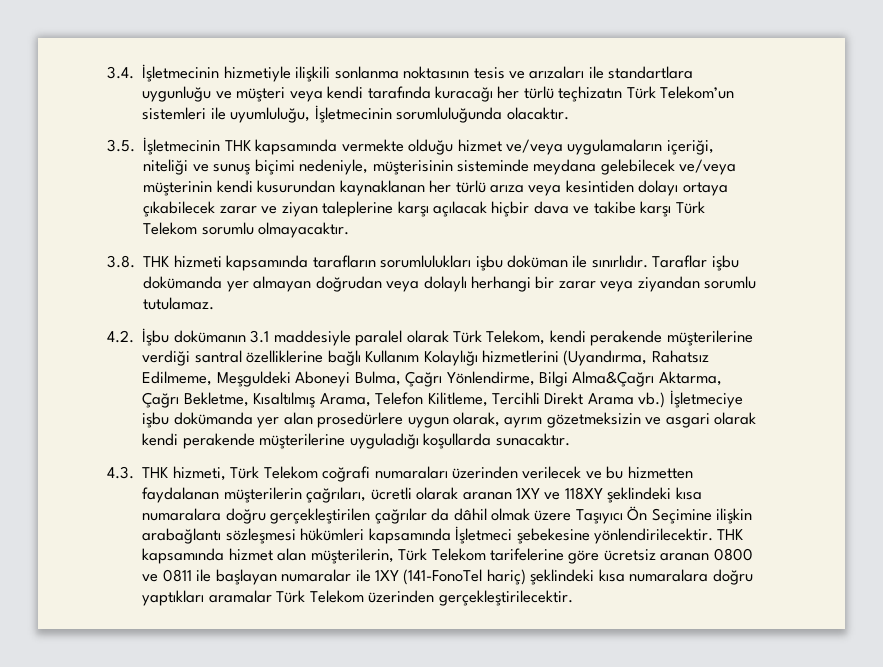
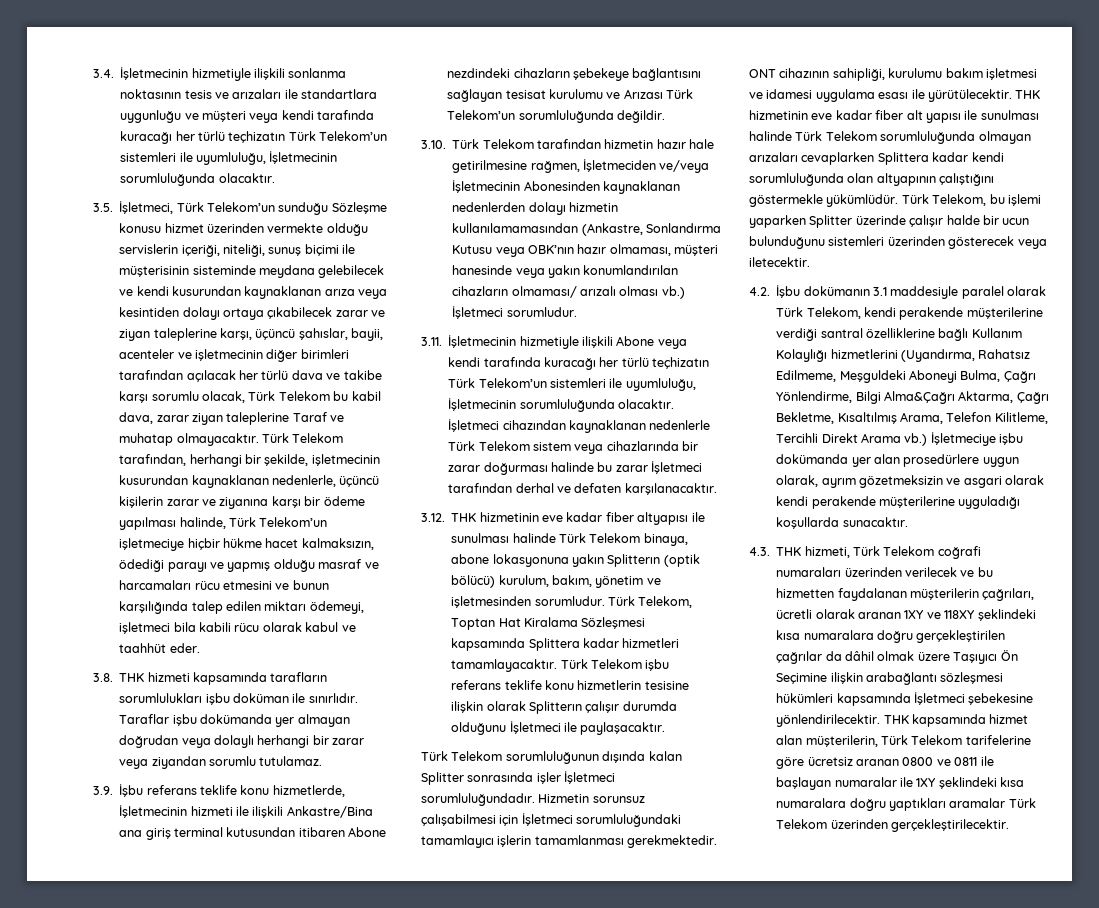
[143,137,714,155] [143,159,209,175] İşletmecinin THK kapsamında vermekte olduğu hizmet ve/veya uygulamaların içeriği, niteliği ve -> [119,201,387,215] [119,223,368,236] [119,244,265,257] İşletmeci, Türk Telekom’un sunduğu Sözleşme konusu hizmet üzerinden vermekte olduğu servislerin içeriği, niteliği,
[299,159,369,175] nedeniyle, -> [342,244,356,254] ile
[679,159,737,175] [143,181,213,196] ve/veya müşterinin -> [119,289,134,296] ve
[429,180,486,193] her türlü -> (322, 292) none
[397,201,705,217] [143,222,350,238] karşı açılacak hiçbir dava ve takibe karşı Türk Telekom sorumlu olmayacaktır. -> [220,328,384,341] [119,349,349,362] [119,370,382,382] [119,391,381,403] [119,412,345,425] [119,433,344,446] [119,454,380,467] [119,475,380,488] [119,496,365,509] [119,517,328,530] [119,538,374,551] [119,559,379,572] [119,580,329,590] [119,601,364,614] [119,622,356,634] [119,643,200,653] karşı, üçüncü şahıslar, bayii, acenteler ve işletmecinin diğer birimleri tarafından açılacak her türlü dava ve takibe karşı sorumlu olacak, Türk Telekom bu kabil dava, zarar ziyan taleplerine Taraf ve muhatap olmayacaktır. Türk Telekom tarafından, herhangi bir şekilde, işletmecinin kusurundan kaynaklanan nedenlerle, üçüncü kişilerin zarar ve ziyanına karşı bir ödeme yapılması halinde, Türk Telekom’un işletmeciye hiçbir hükme hacet kalmaksızın, ödediği parayı ve yapmış olduğu masraf ve harcamaları rücu etmesini ve bunun karşılığında talep edilen miktarı ödemeyi, işletmeci bila kabili rücu olarak kabul ve taahhüt eder.
(215, 303) none -> [93,784,345,797] [119,805,373,818] [119,827,387,840] [447,68,702,81] [447,89,694,102] [447,110,665,123] [421,139,715,149] [452,159,710,173] [452,180,680,194] [452,202,618,215] [452,223,721,236] [452,244,719,257] [452,265,679,278] [452,286,685,299] [452,306,577,319] [421,335,687,349] [448,357,710,370] [448,378,696,391] [448,398,674,412] [448,419,711,433] [448,441,699,454] [448,461,703,475] [448,483,717,495] [421,512,705,525] [451,533,688,546] [451,554,700,567] [451,575,661,588] [451,596,693,608] [451,617,646,630] [451,638,680,651] [451,659,670,672] [451,680,689,690] [451,701,677,714] [451,721,666,735] [421,751,682,764] [421,771,616,785] [421,793,645,806] [421,813,682,827] [421,835,718,848] [749,68,1037,81] [749,89,1041,102] [749,110,1039,123] [749,131,1031,144] [749,152,1004,165] [749,173,995,186] [749,194,1041,207] [749,215,1030,228] [749,236,1047,249] [749,257,810,267] // 3.9. İşbu referans teklife konu hizmetlerde, İşletmecinin hizmeti ile ilişkili Ankastre/Bina ana giriş terminal kutusundan itibaren Abone nezdindeki cihazların şebekeye bağlantısını sağlayan tesisat kurulumu ve Arızası Türk Telekom’un sorumluluğunda değildir. // 3.10. Türk Telekom tarafından hizmetin hazır hale getirilmesine rağmen, İşletmeciden ve/veya İşletmecinin Abonesinden kaynaklanan nedenlerden dolayı hizmetin kullanılamamasından (Ankastre, Sonlandırma Kutusu veya OBK’nın hazır olmaması, müşteri hanesinde veya yakın konumlandırılan cihazların olmaması/ arızalı olması vb.) İşletmeci sorumludur. // 3.11. İşletmecinin hizmetiyle ilişkili Abone veya kendi tarafında kuracağı her türlü teçhizatın Türk Telekom’un sistemleri ile uyumluluğu, İşletmecinin sorumluluğunda olacaktır. İşletmeci cihazından kaynaklanan nedenlerle Türk Telekom sistem veya cihazlarında bir zarar doğurması halinde bu zarar İşletmeci tarafından derhal ve defaten karşılanacaktır. // 3.12. THK hizmetinin eve kadar fiber altyapısı ile sunulması halinde Türk Telekom binaya, abone lokasyonuna yakın Splitterın (optik bölücü) kurulum, bakım, yönetim ve işletmesinden sorumludur. Türk Telekom, Toptan Hat Kiralama Sözleşmesi kapsamında Splittera kadar hizmetleri tamamlayacaktır. Türk Telekom işbu referans teklife konu hizmetlerin tesisine ilişkin olarak Splitterın çalışır durumda olduğunu İşletmeci ile paylaşacaktır. // Türk Telekom sorumluluğunun dışında kalan Splitter sonrasında işler İşletmeci sorumluluğundadır. Hizmetin sorunsuz çalışabilmesi için İşletmeci sorumluluğundaki tamamlayıcı işlerin tamamlanması gerekmektedir. ONT cihazının sahipliği, kurulumu bakım işletmesi ve idamesi uygulama esası ile yürütülecektir. THK hizmetinin eve kadar fiber alt yapısı ile sunulması halinde Türk Telekom sorumluluğunda olmayan arızaları cevaplarken Splittera kadar kendi sorumluluğunda olan altyapının çalıştığını göstermekle yükümlüdür. Türk Telekom, bu işlemi yaparken Splitter üzerinde çalışır halde bir ucun bulunduğunu sistemleri üzerinden gösterecek veya iletecektir.
[403,569,526,585] (141-FonoTel hariç) -> (937, 782) none

